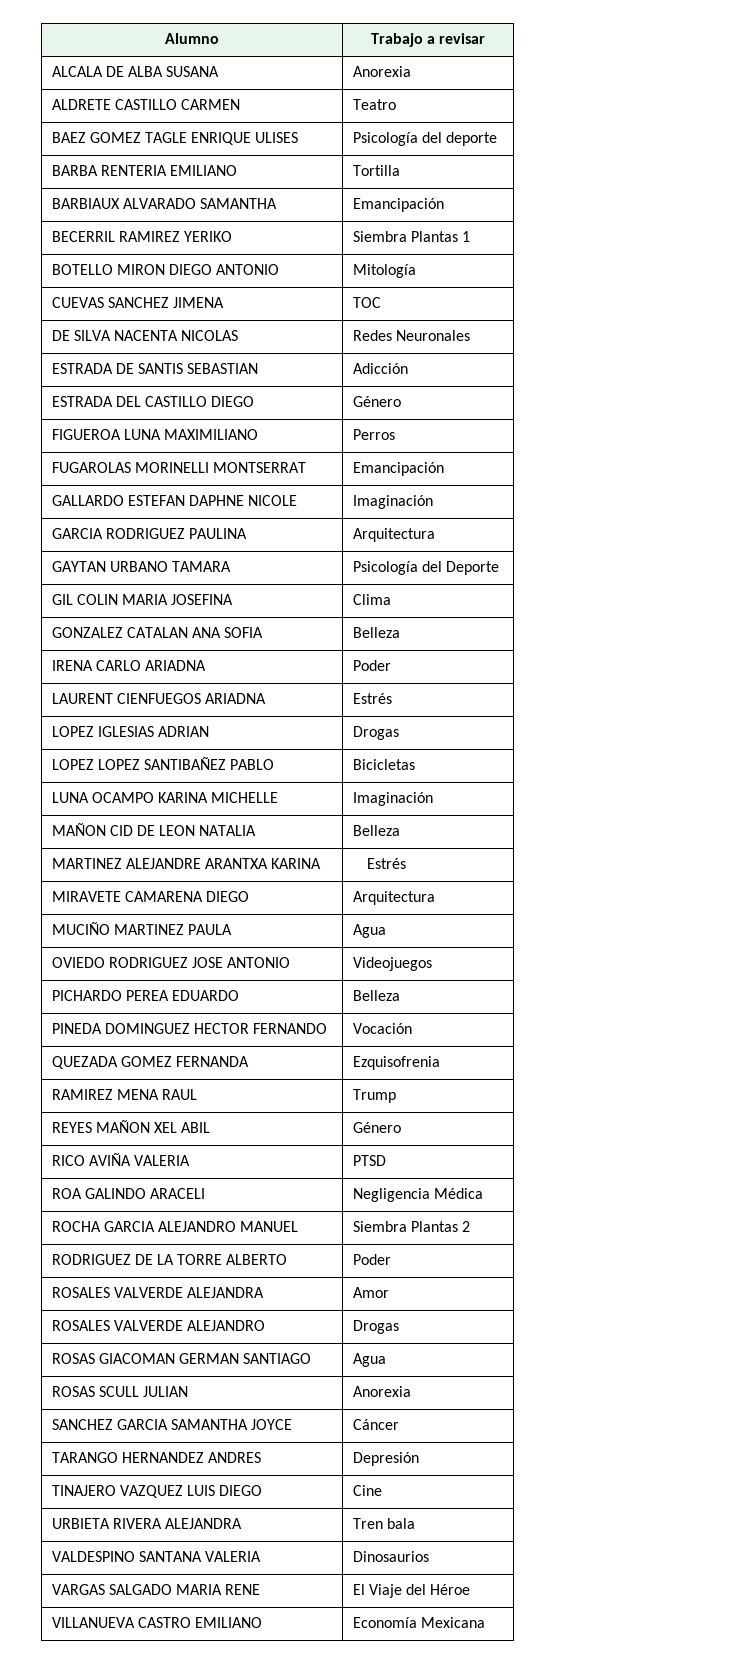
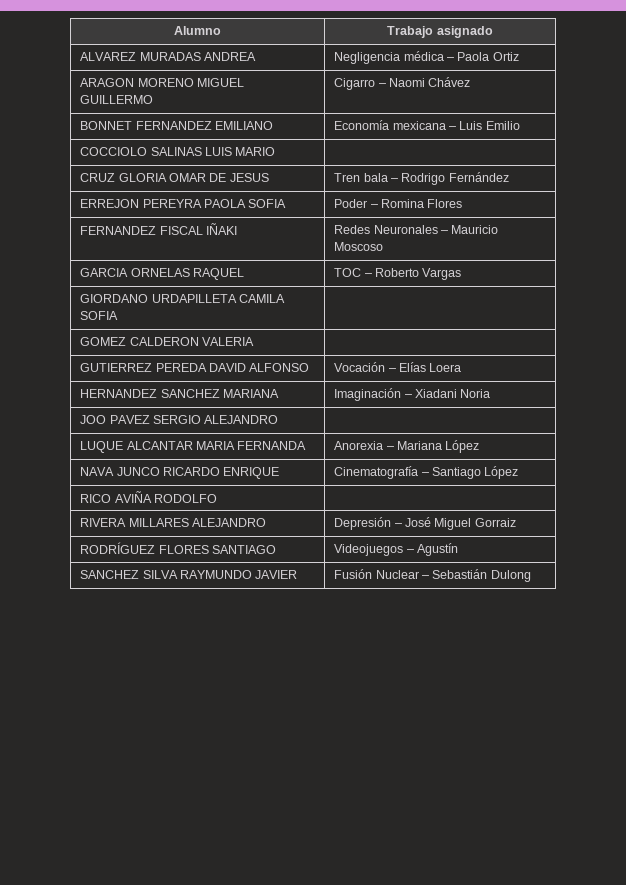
[427,33,486,44] [51,66,220,77] [352,66,411,77] [51,99,240,110] [352,99,396,110] [51,132,299,145] [352,132,497,146] [51,165,237,176] [352,165,400,176] [51,198,277,209] [352,198,444,212] [51,231,232,242] [352,231,470,242] [51,264,280,275] [352,264,416,278] [51,297,224,308] [352,297,381,308] [51,330,239,341] [352,330,470,341] [51,363,259,374] [352,363,408,374] [51,396,255,407] [352,396,401,407] [51,429,258,440] [352,429,395,440] [51,462,306,473] [352,462,444,476] [51,495,298,506] [352,495,433,509] [51,528,247,539] [352,528,435,542] [51,561,231,572] [352,561,499,575] [51,594,234,605] [352,594,391,605] [51,627,264,638] [352,627,400,638] [51,660,206,671] [352,660,391,671] [51,693,266,704] [352,693,392,704] [51,726,209,737] [352,726,399,740] [51,757,275,770] [352,759,415,770] [51,792,279,803] [352,792,433,806] [51,823,257,836] [352,825,400,836] [51,858,322,869] [367,858,407,869] [51,891,249,902] [352,891,435,905] [51,922,232,935] [352,924,386,938] [51,957,291,968] [352,957,432,971] [51,990,239,1001] [352,990,400,1001] [51,1023,328,1034] [352,1023,412,1034] [51,1056,249,1069] [352,1056,440,1070] [51,1089,197,1100] [352,1089,396,1103] [51,1120,211,1133] [352,1122,401,1133] [51,1153,190,1166] [352,1155,386,1166] [51,1188,205,1199] [352,1188,483,1202] [51,1221,299,1232] [352,1221,470,1232] [51,1254,288,1265] [352,1254,391,1265] [51,1287,264,1298] [352,1287,389,1298] [51,1320,265,1331] [352,1320,399,1334] [51,1353,312,1364] [352,1353,386,1367] [51,1386,188,1397] [352,1386,411,1397] [51,1419,293,1430] [352,1419,399,1430] [51,1452,261,1463] [352,1452,419,1466] [51,1485,263,1498] [352,1485,382,1496] [51,1518,242,1529] [352,1518,415,1529] [51,1551,261,1562] [352,1551,429,1562] [51,1584,261,1595] [352,1584,471,1598] [51,1617,262,1628] [352,1617,485,1628] a revisar // ALCALA DE ALBA SUSANA | Anorexia // ALDRETE CASTILLO CARMEN | Teatro // BAEZ GOMEZ TAGLE ENRIQUE ULISES | Psicología del deporte // BARBA RENTERIA EMILIANO | Tortilla // BARBIAUX ALVARADO SAMANTHA | Emancipación // BECERRIL RAMIREZ YERIKO | Siembra Plantas 1 // BOTELLO MIRON DIEGO ANTONIO | Mitología // CUEVAS SANCHEZ JIMENA | TOC // DE SILVA NACENTA NICOLAS | Redes Neuronales // ESTRADA DE SANTIS SEBASTIAN | Adicción // ESTRADA DEL CASTILLO DIEGO | Género // FIGUEROA LUNA MAXIMILIANO | Perros // FUGAROLAS MORINELLI MONTSERRAT | Emancipación // GALLARDO ESTEFAN DAPHNE NICOLE | Imaginación // GARCIA RODRIGUEZ PAULINA | Arquitectura // GAYTAN URBANO TAMARA | Psicología del Deporte // GIL COLIN MARIA JOSEFINA | Clima // GONZALEZ CATALAN ANA SOFIA | Belleza // IRENA CARLO ARIADNA | Poder // LAURENT CIENFUEGOS ARIADNA | Estrés // LOPEZ IGLESIAS ADRIAN | Drogas // LOPEZ LOPEZ SANTIBAÑEZ PABLO | Bicicletas // LUNA OCAMPO KARINA MICHELLE | Imaginación // MAÑON CID DE LEON NATALIA | Belleza // MARTINEZ ALEJANDRE ARANTXA KARINA | Estrés // MIRAVETE CAMARENA DIEGO | Arquitectura // MUCIÑO MARTINEZ PAULA | Agua // OVIEDO RODRIGUEZ JOSE ANTONIO | Videojuegos // PICHARDO PEREA EDUARDO | Belleza // PINEDA DOMINGUEZ HECTOR FERNANDO | Vocación // QUEZADA GOMEZ FERNANDA | Ezquisofrenia // RAMIREZ MENA RAUL | Trump // REYES MAÑON XEL ABIL | Género // RICO AVIÑA VALERIA | PTSD // ROA GALINDO ARACELI | Negligencia Médica // ROCHA GARCIA ALEJANDRO MANUEL | Siembra Plantas 2 // RODRIGUEZ DE LA TORRE ALBERTO | Poder // ROSALES VALVERDE ALEJANDRA | Amor // ROSALES VALVERDE ALEJANDRO | Drogas // ROSAS GIACOMAN GERMAN SANTIAGO | Agua // ROSAS SCULL JULIAN | Anorexia // SANCHEZ GARCIA SAMANTHA JOYCE | Cáncer // TARANGO HERNANDEZ ANDRES | Depresión // TINAJERO VAZQUEZ LUIS DIEGO | Cine // URBIETA RIVERA ALEJANDRA | Tren bala // VALDESPINO SANTANA VALERIA | Dinosaurios // VARGAS SALGADO MARIA RENE | El Viaje del Héroe // VILLANUEVA CASTRO EMILIANO | Economía Mexicana -> [436,26,493,38] [80,52,256,61] [334,51,519,64] [80,78,244,87] [80,95,154,104] [334,77,471,90] [80,121,273,130] [334,120,520,130] [80,147,276,156] [80,173,269,182] [334,172,509,185] [80,199,287,208] [334,199,463,208] [80,223,237,235] [334,225,499,234] [334,242,384,251] [80,268,244,280] [334,268,462,280] [80,294,285,303] [80,311,119,320] [80,337,254,346] [80,363,310,372] [334,362,462,372] [80,389,279,398] [334,388,491,401] [80,415,279,424] [80,441,307,453] [334,440,480,453] [80,467,280,479] [334,466,519,479] [80,491,217,503] [80,518,266,527] [334,517,516,530] [80,542,276,554] [334,543,458,556] [80,570,298,579] [334,569,531,582] asignado // ALVAREZ MURADAS ANDREA | Negligencia médica – Paola Ortiz // ARAGON MORENO MIGUEL GUILLERMO | Cigarro – Naomi Chávez // BONNET FERNANDEZ EMILIANO | Economía mexicana – Luis Emilio // COCCIOLO SALINAS LUIS MARIO | // CRUZ GLORIA OMAR DE JESUS | Tren bala – Rodrigo Fernández // ERREJON PEREYRA PAOLA SOFIA | Poder – Romina Flores // FERNANDEZ FISCAL IÑAKI | Redes Neuronales – Mauricio Moscoso // GARCIA ORNELAS RAQUEL | TOC – Roberto Vargas // GIORDANO URDAPILLETA CAMILA SOFIA | // GOMEZ CALDERON VALERIA | // GUTIERREZ PEREDA DAVID ALFONSO | Vocación – Elías Loera // HERNANDEZ SANCHEZ MARIANA | Imaginación – Xiadani Noria // JOO PAVEZ SERGIO ALEJANDRO | // LUQUE ALCANTAR MARIA FERNANDA | Anorexia – Mariana López // NAVA JUNCO RICARDO ENRIQUE | Cinematografía – Santiago López // RICO AVIÑA RODOLFO | // RIVERA MILLARES ALEJANDRO | Depresión – José Miguel Gorraiz // RODRÍGUEZ FLORES SANTIAGO | Videojuegos – Agustín // SANCHEZ SILVA RAYMUNDO JAVIER | Fusión Nuclear – Sebastián Dulong

